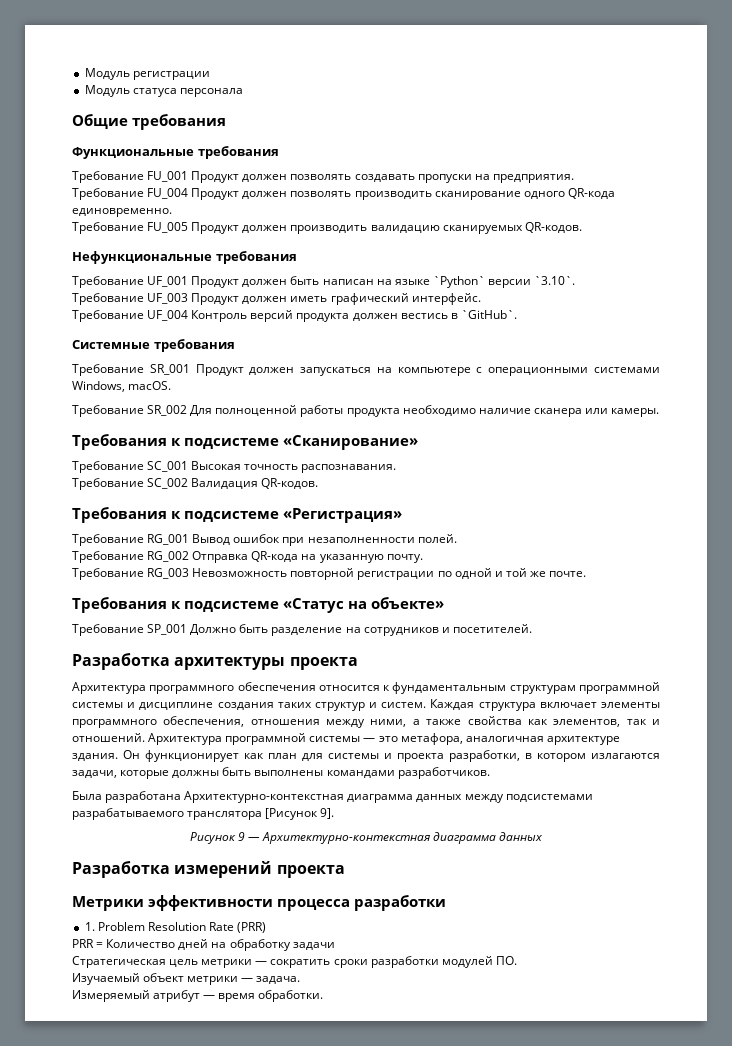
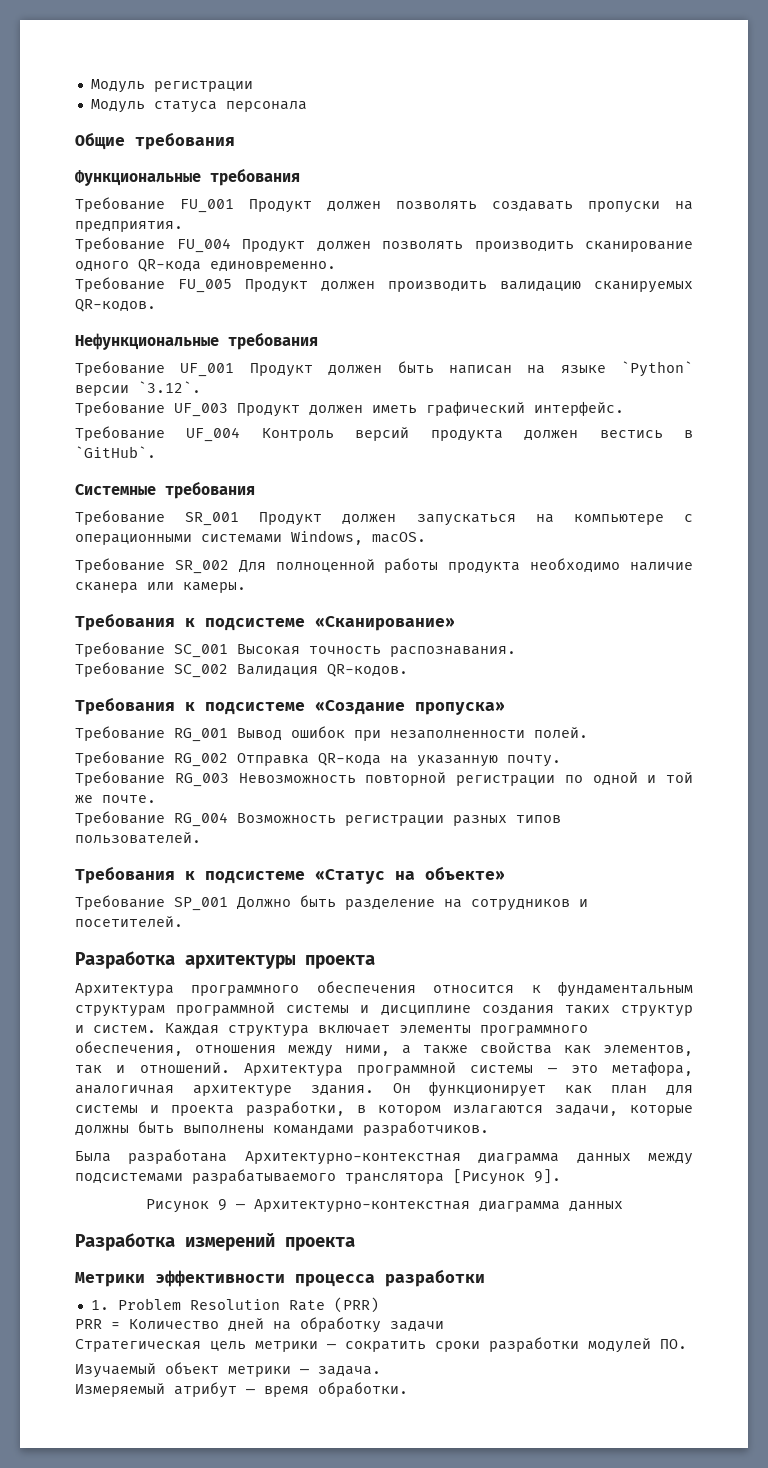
[534,276,576,285] `3.10`. -> [138,381,201,393] `3.12`.
[283,508,402,523] «Регистрация» -> [315,700,505,715] «Создание пропуска»
(587, 574) none -> [75,811,561,827] [75,832,201,844] // Требование RG_004 Возможность регистрации разных типов пользователей.

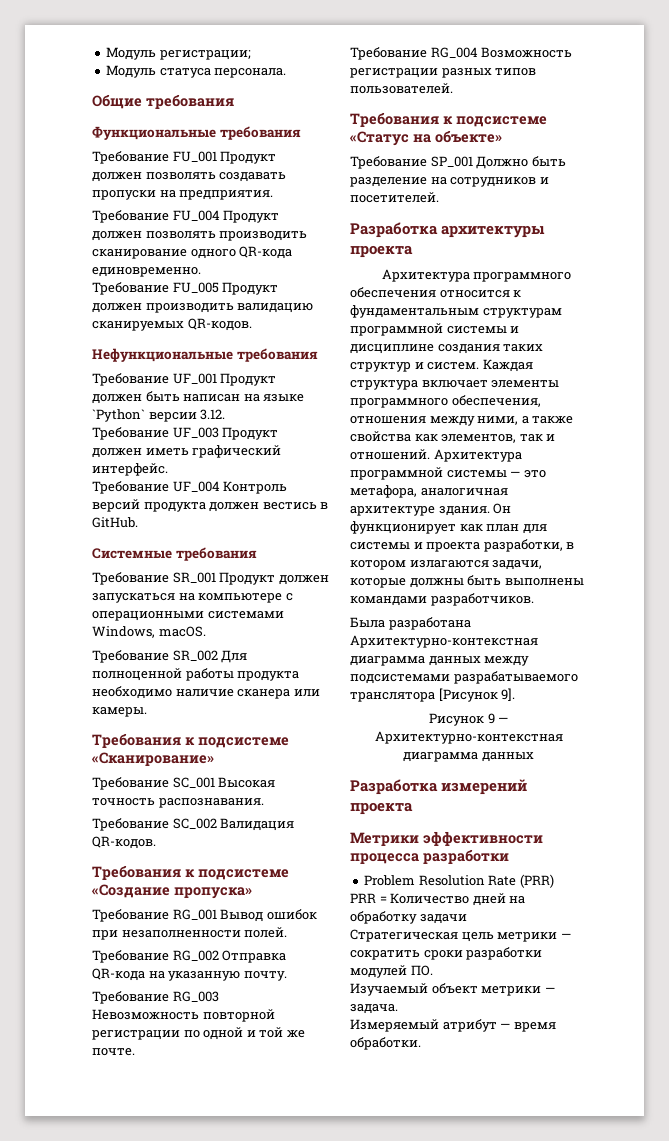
[90,79,253,93] Модуль регистрации -> [106,47,251,60] Модуль регистрации;
[225,101,307,112] персонала -> [214,68,287,78] персонала.
[138,381,201,393] `3.12`. -> [200,409,226,420] 3.12.
[75,446,156,458] `GitHub`. -> [92,517,138,528] GitHub.
[90,1300,109,1310] 1. -> (509, 856) none

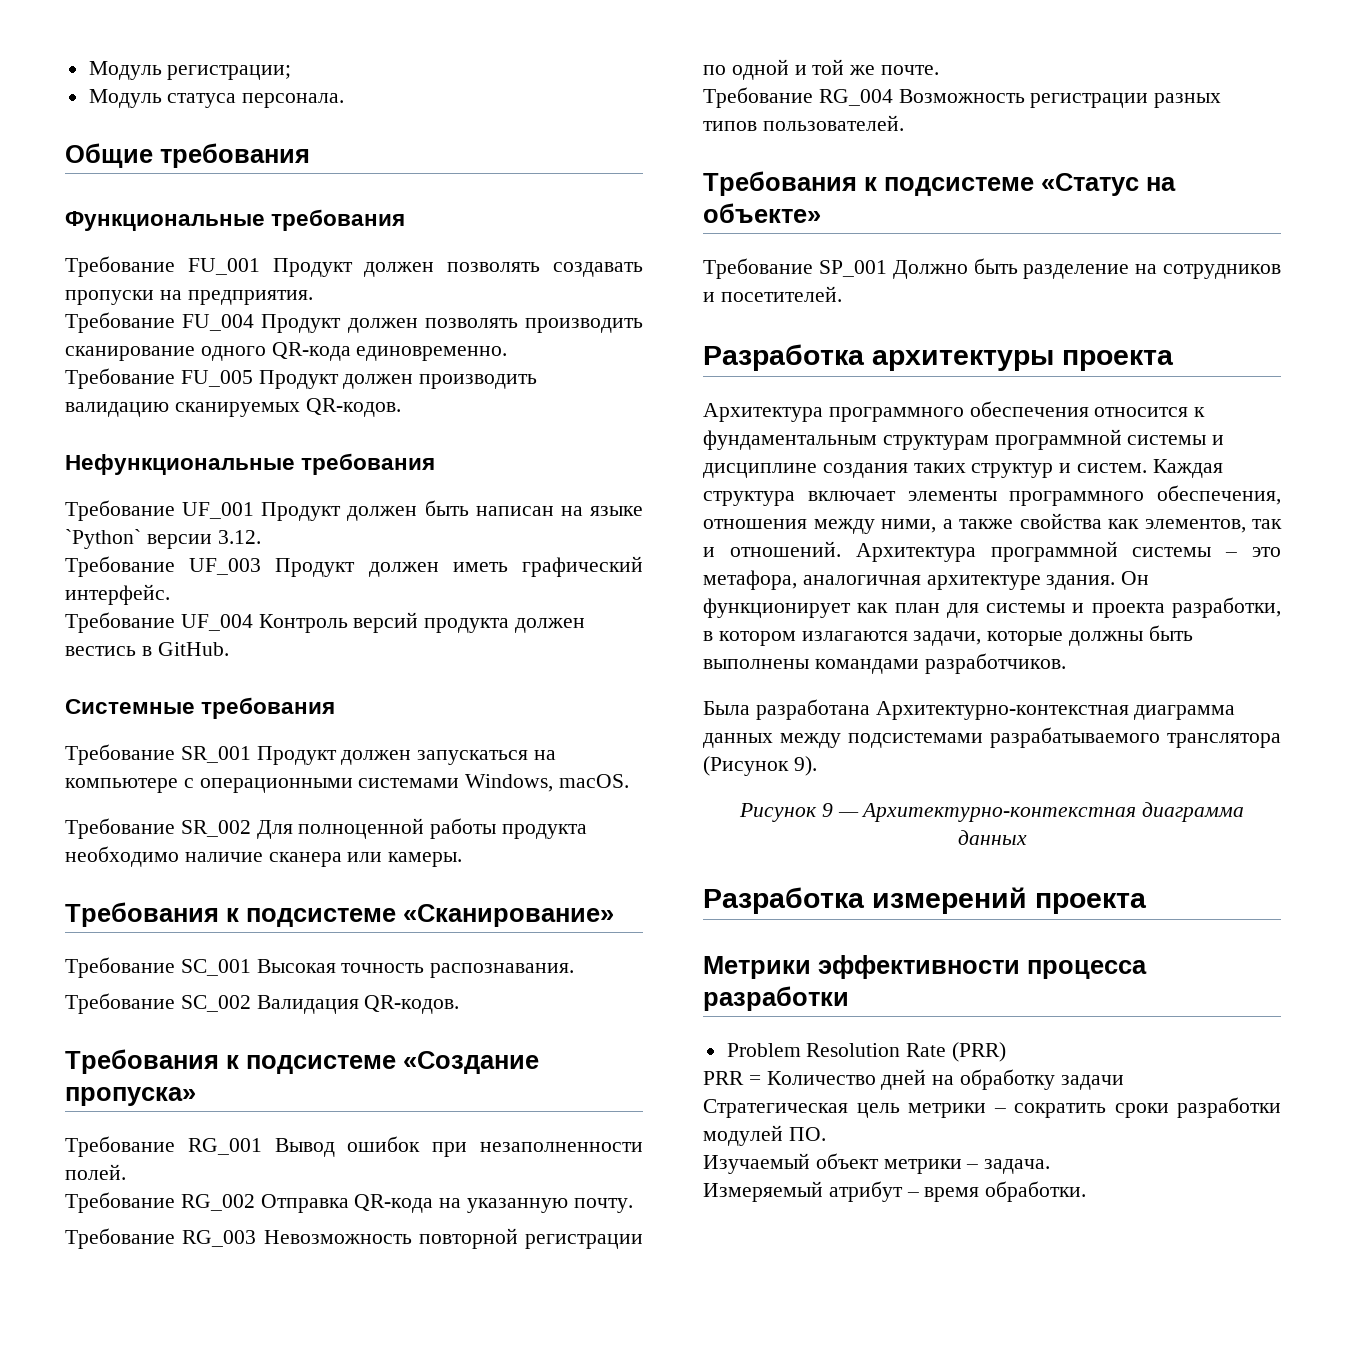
[510,471,521,477] — -> [1225,552,1238,557] –
[438,688,516,702] [Рисунок 9]. -> [703,756,817,776] (Рисунок 9).
[560,933,571,939] — -> [993,1108,1006,1113] –
[544,987,555,993] — -> [966,1164,979,1169] –
[500,1023,511,1029] — -> [906,1192,919,1197] –

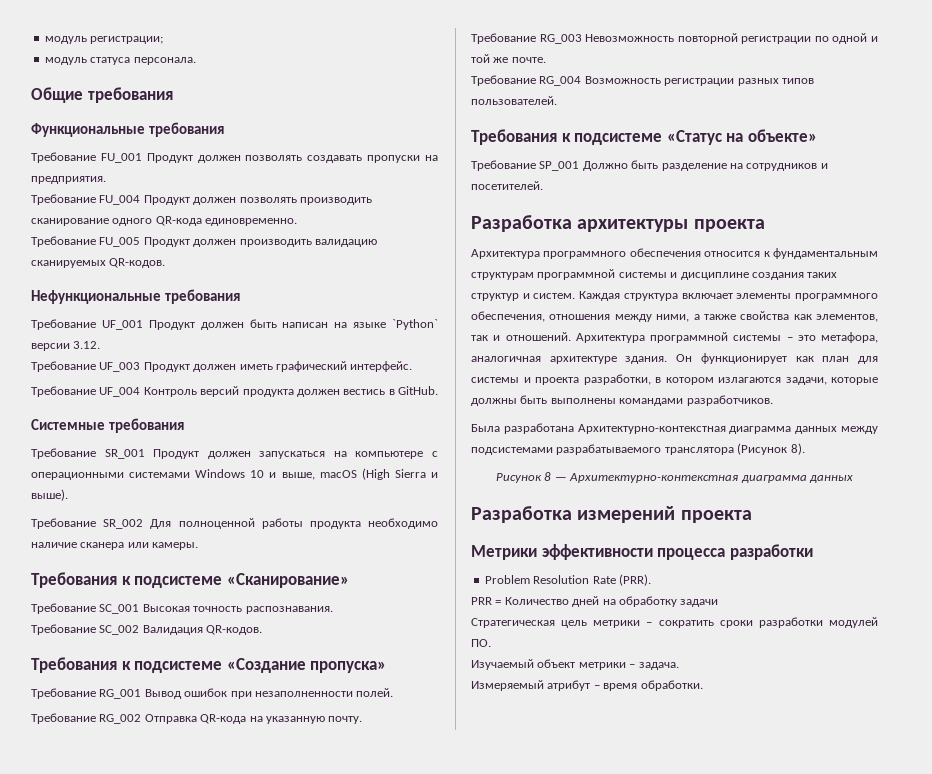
[88,61,162,80] Модуль -> [44,36,87,44] модуль
[88,89,162,108] Модуль -> [44,57,87,65] модуль
[465,774,630,792] Windows, macOS. -> [195,468,438,480] [31,489,68,501] Windows 10 и выше, macOS (High Sierra и выше).
[793,756,817,776] 9). -> [790,443,805,455] 8).
[821,803,833,817] 9 -> [544,472,552,481] 8
[952,1042,1007,1062] (PRR) -> [618,574,651,586] (PRR).

